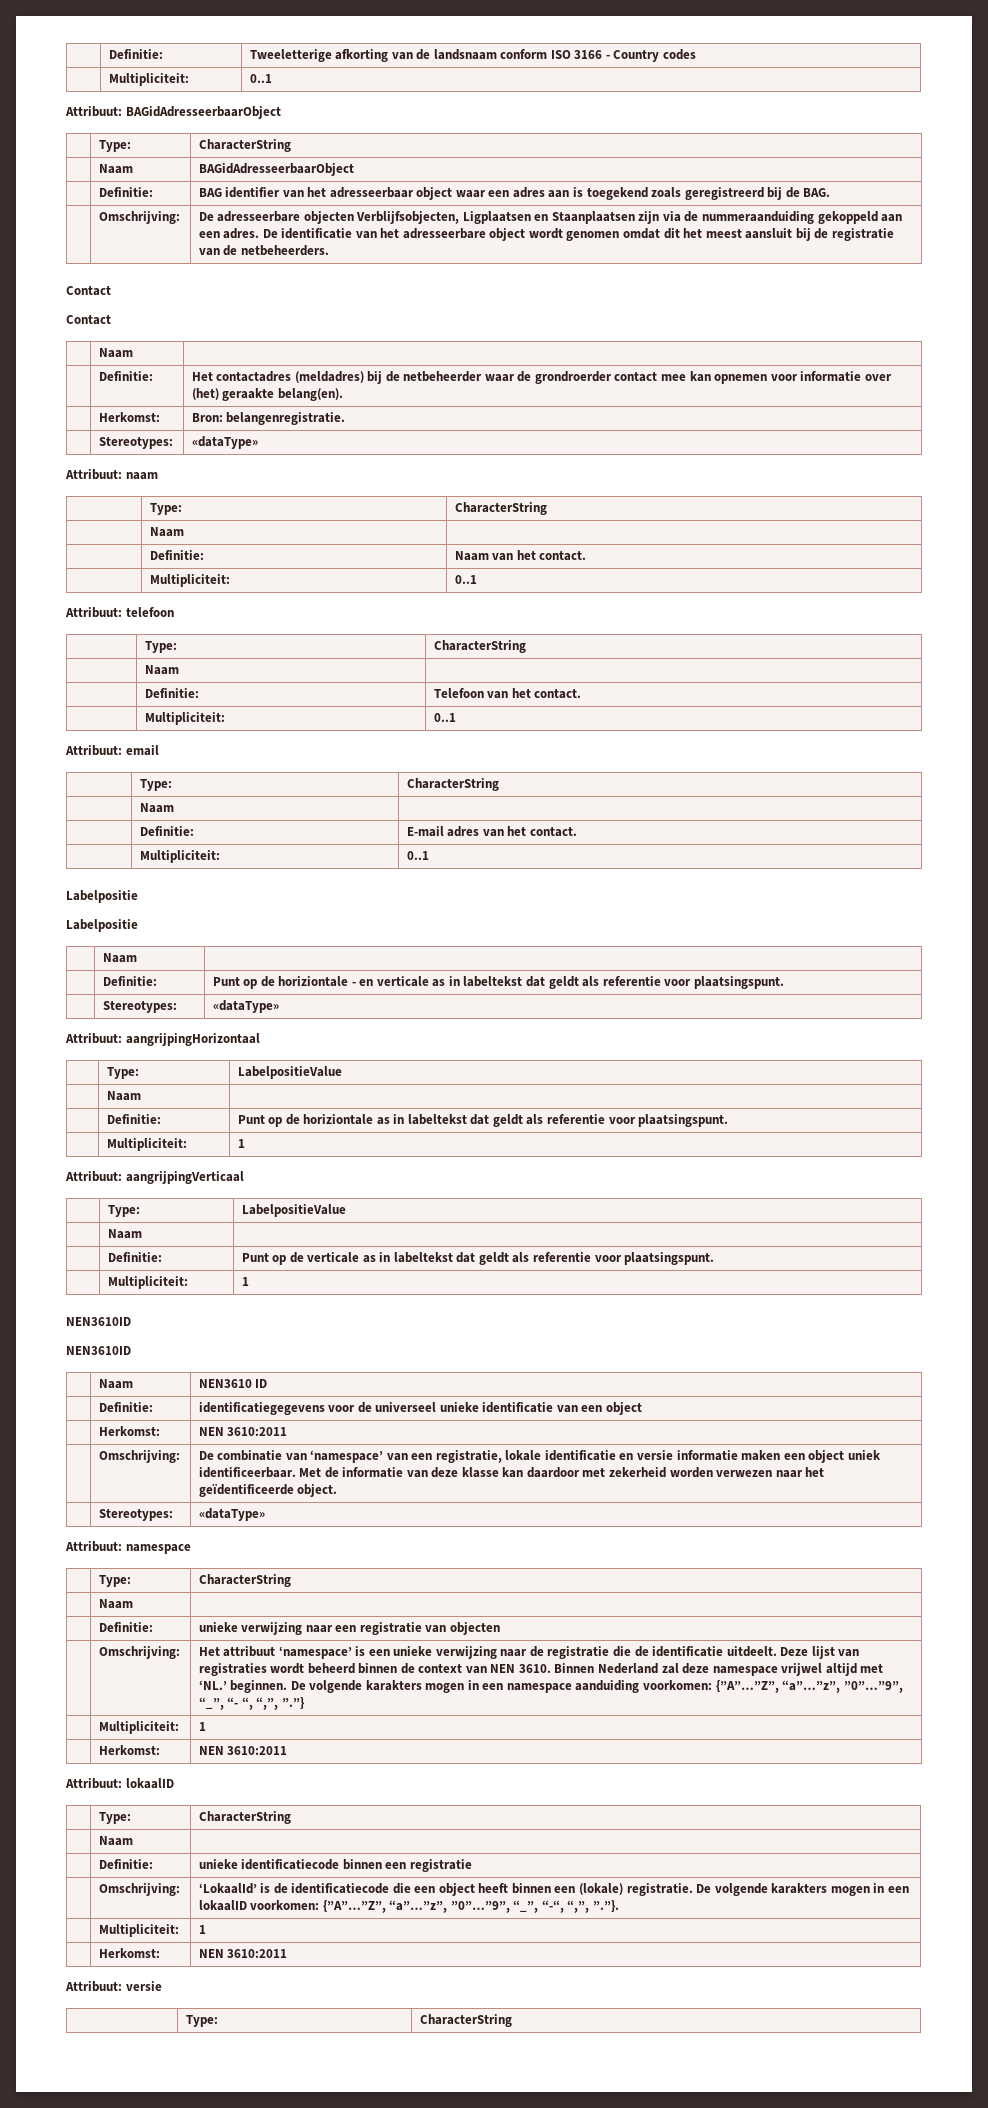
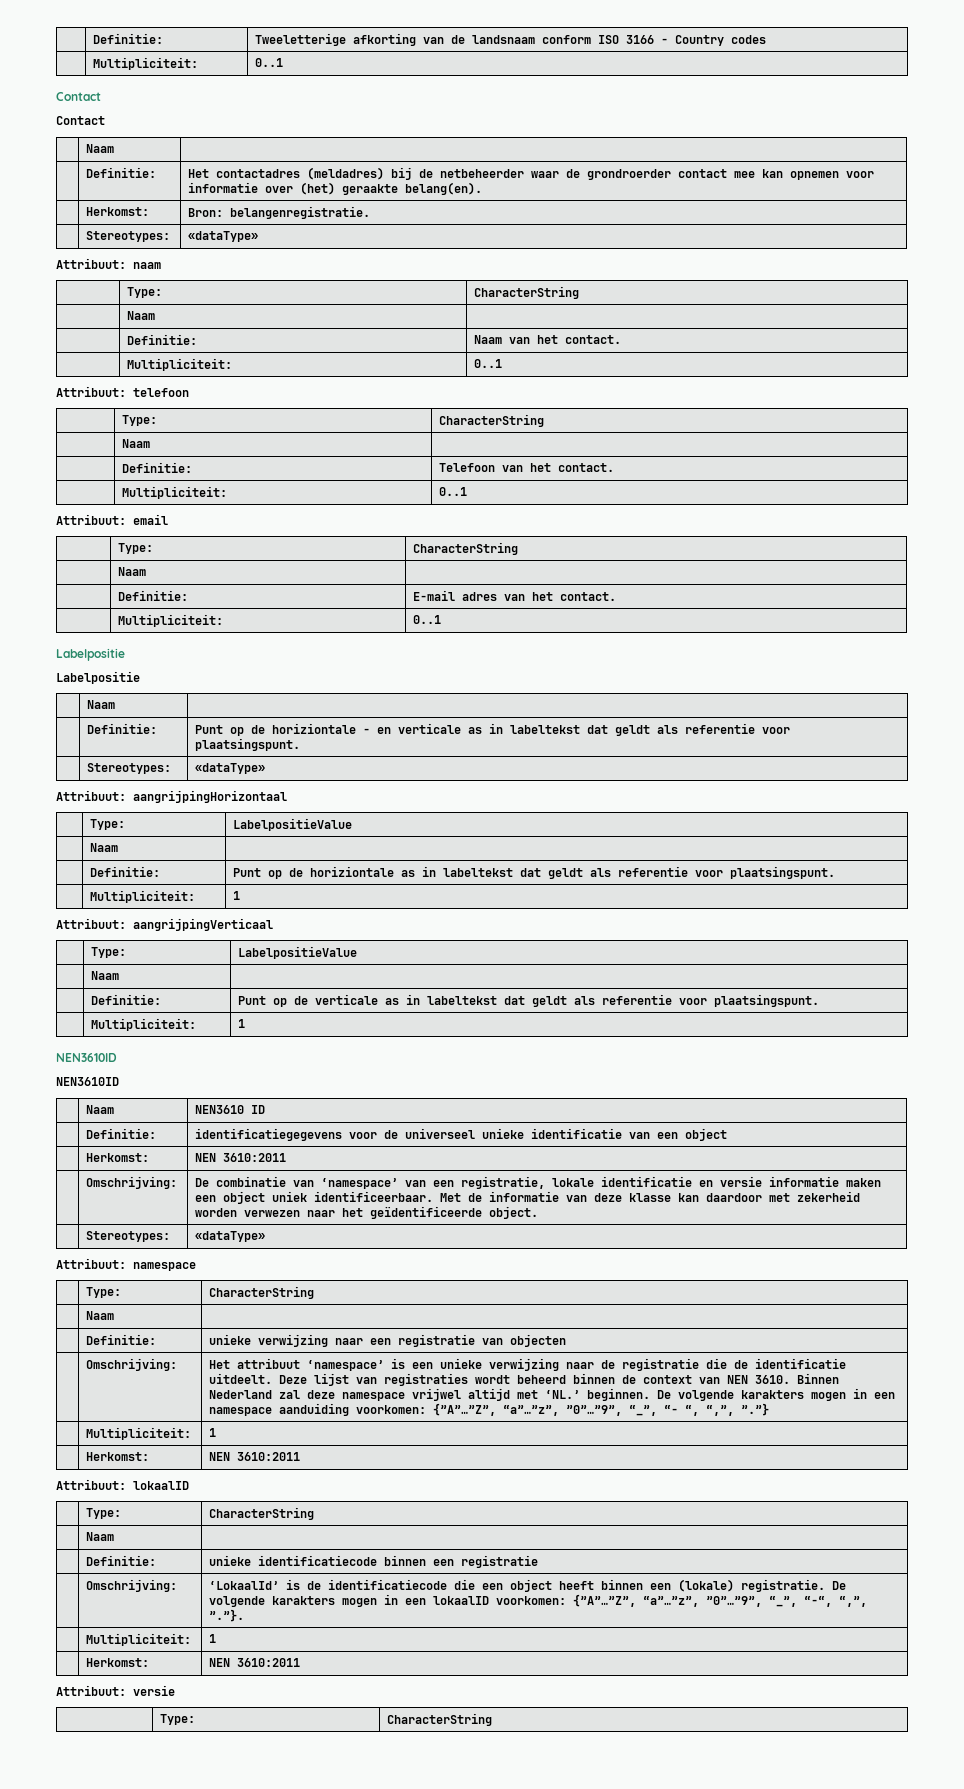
[65,106,281,119] [98,140,131,152] [198,139,291,152] [98,164,133,174] [198,163,354,176] [98,187,153,197] [198,187,831,200] [98,211,180,224] [198,211,903,224] [198,228,894,241] [198,245,329,256] // Attribuut: BAGidAdresseerbaarObject // | Type: | CharacterString // | Naam | BAGidAdresseerbaarObject // | Definitie: | BAG identifier van het adresseerbaar object waar een adres aan is toegekend zoals geregistreerd bij de BAG. // | Omschrijving: | De adresseerbare objecten Verblijfsobjecten, Ligplaatsen en Staanplaatsen zijn via de nummeraanduiding gekoppeld aan een adres. De identificatie van het adresseerbare object wordt genomen omdat dit het meest aansluit bij de registratie van de netbeheerders. -> (284, 62) none

